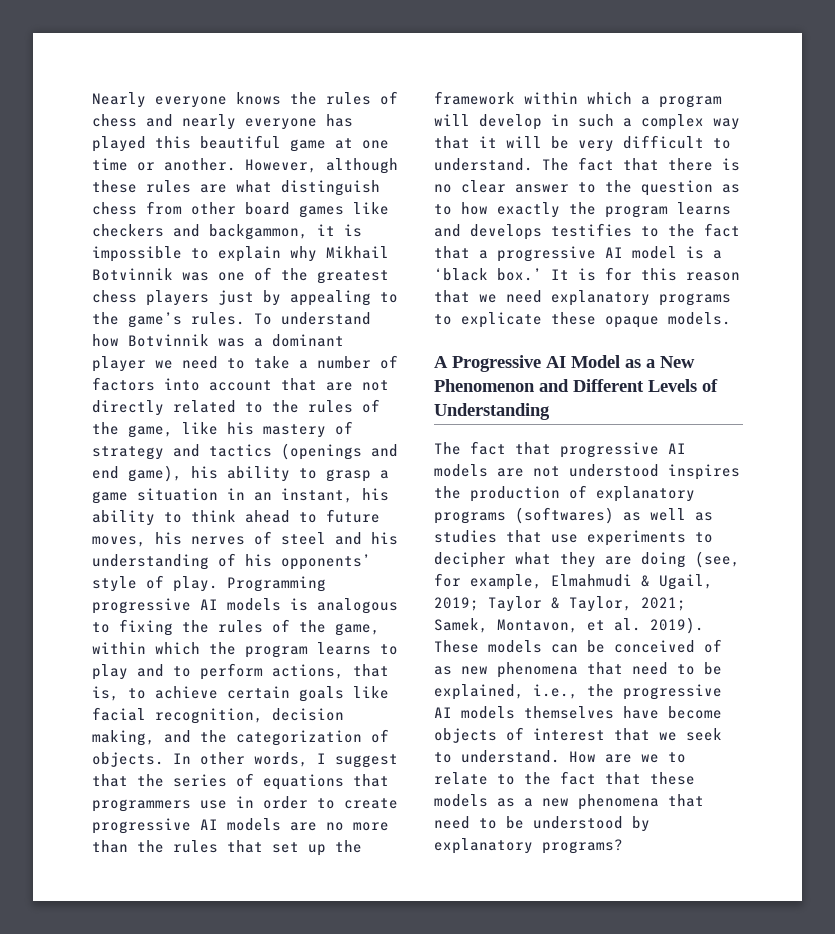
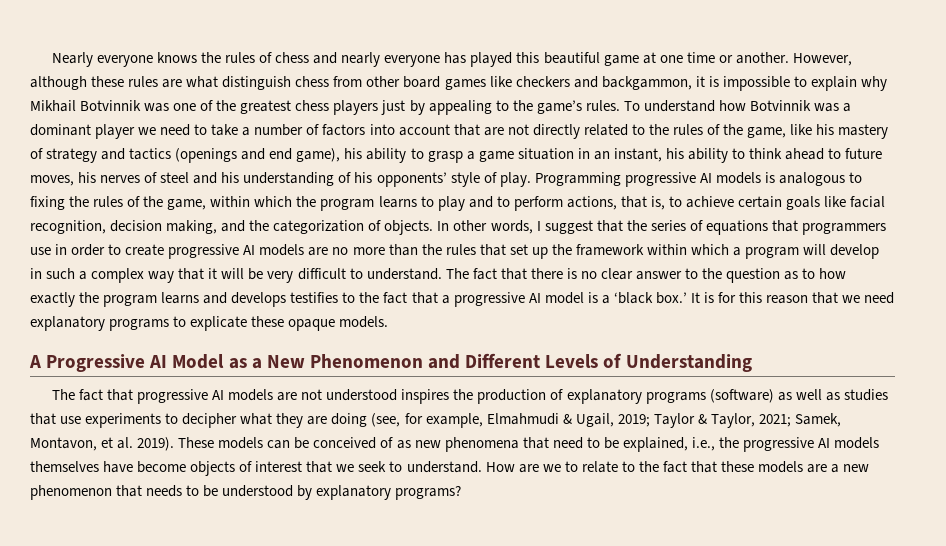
[515,507,614,524] (softwares) -> [709,389,774,403] (software)
[497,798,515,807] as -> [807,464,828,473] are
[578,794,704,810] [434,816,470,829] phenomena that need -> [30,485,183,500] phenomenon that needs

